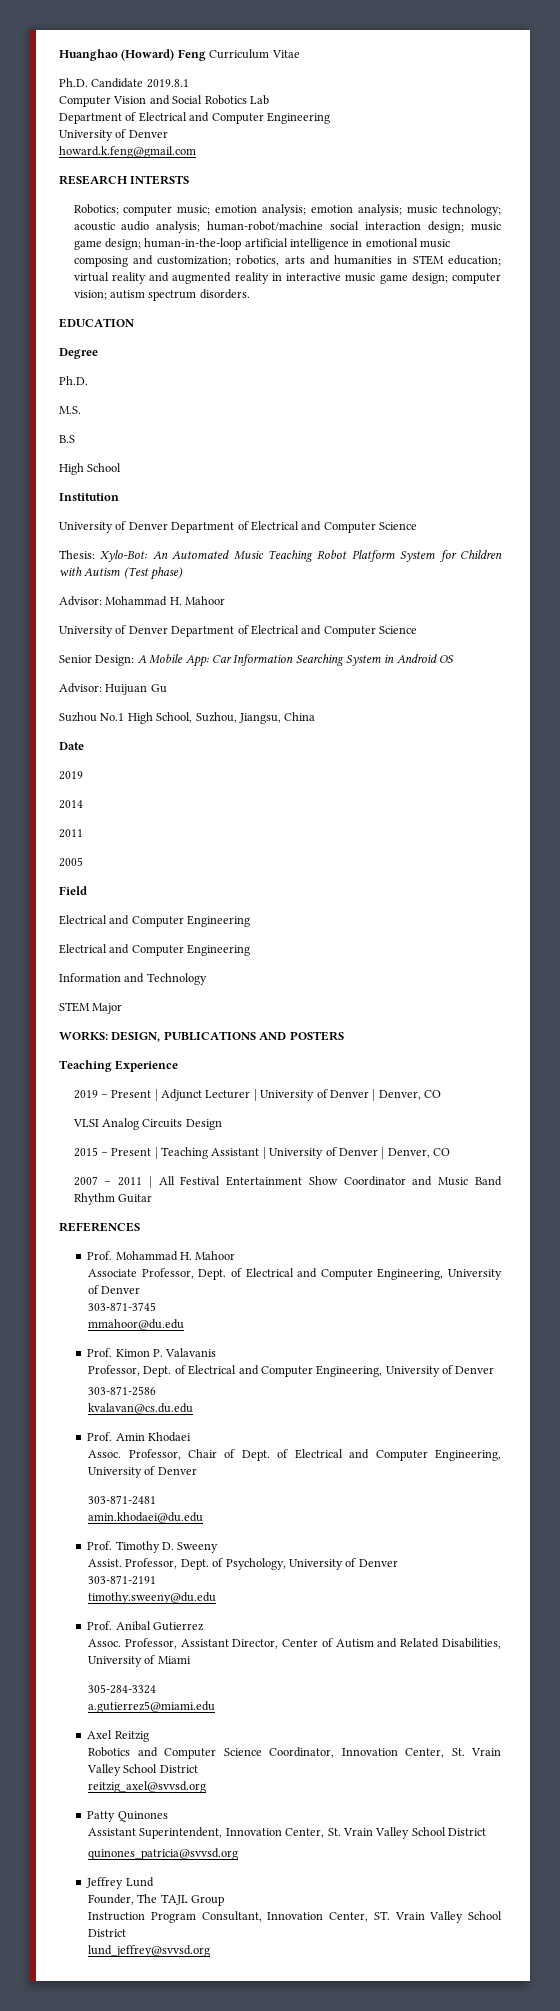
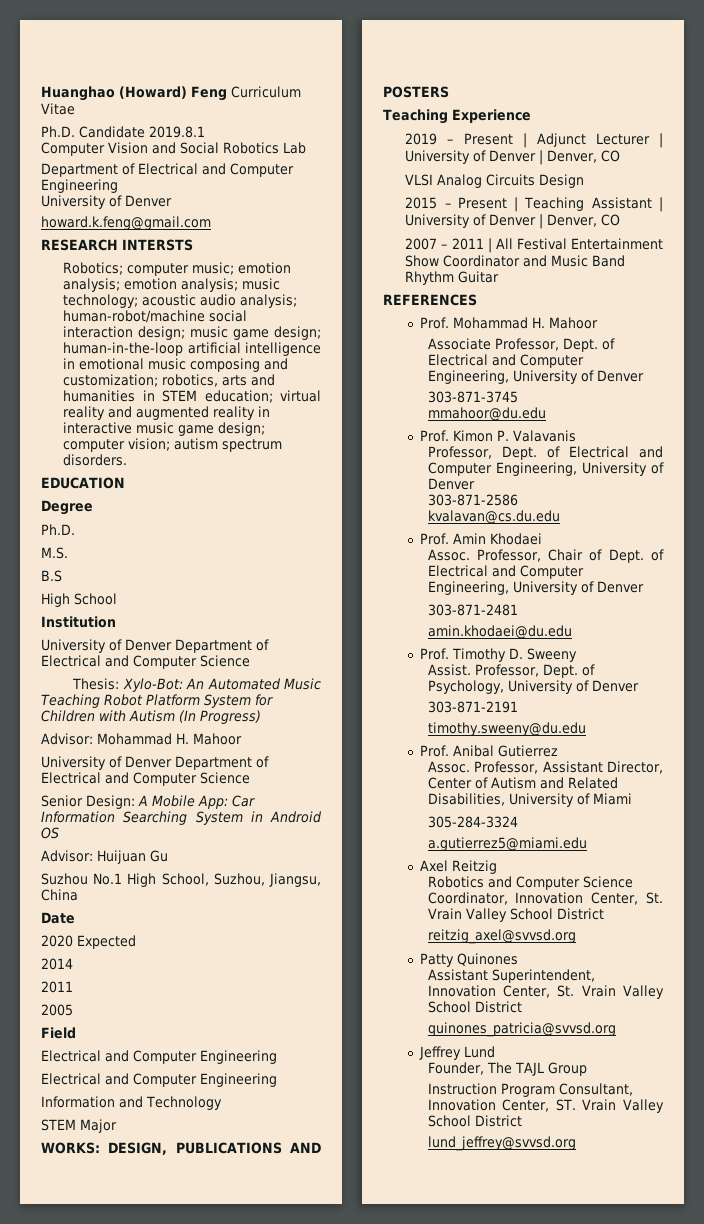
[123,567,184,580] (Test phase) -> [179,710,261,724] (In Progress)
[59,771,83,780] 2019 -> [41,935,136,949] 2020 Expected

